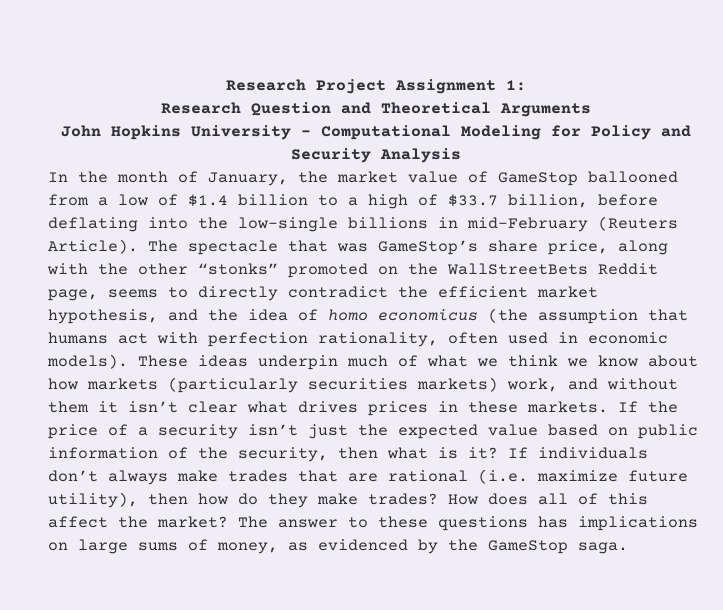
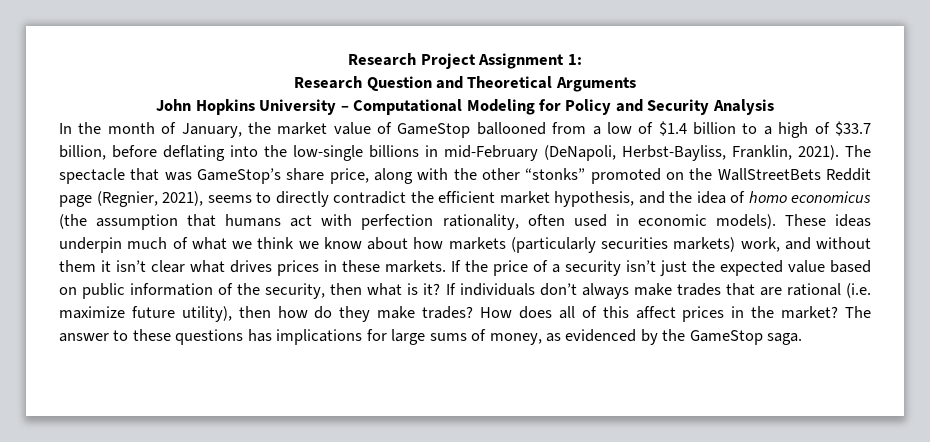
[598,216,678,231] [48,239,138,254] (Reuters Article). -> [544,145,839,161] (DeNapoli, Herbst-Bayliss, Franklin, 2021).
[48,289,98,301] page, -> [59,191,203,207] page (Regnier, 2021),
(108, 522) none -> [682,306,745,322] prices in
[48,542,68,551] on -> [366,329,387,341] for

